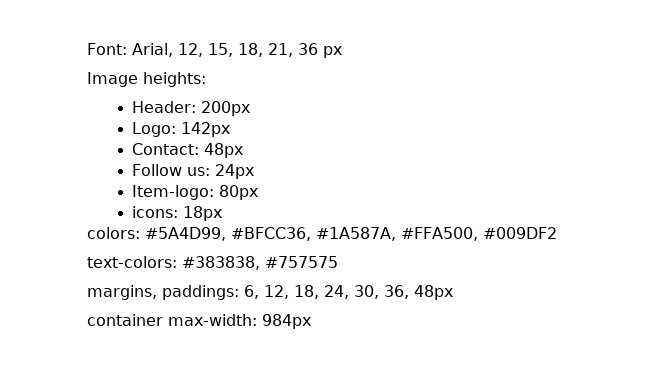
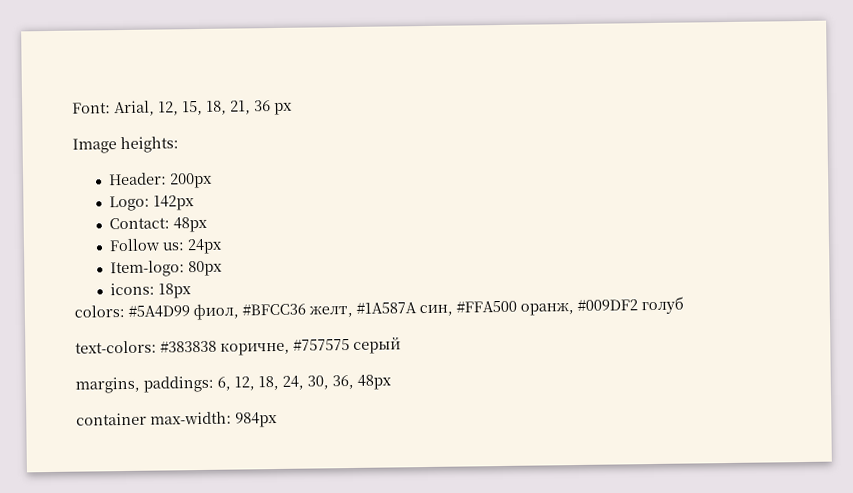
[145,227,478,241] #5A4D99, #BFCC36, #1A587A, #FFA500, -> [128,300,574,321] #5A4D99 фиол, #BFCC36 желт, #1A587A син, #FFA500 оранж,
(557, 233) none -> [641,296,684,315] голуб
[182,256,260,270] #383838, -> [160,340,290,356] #383838 коричне,
(338, 262) none -> [353,337,401,354] серый

